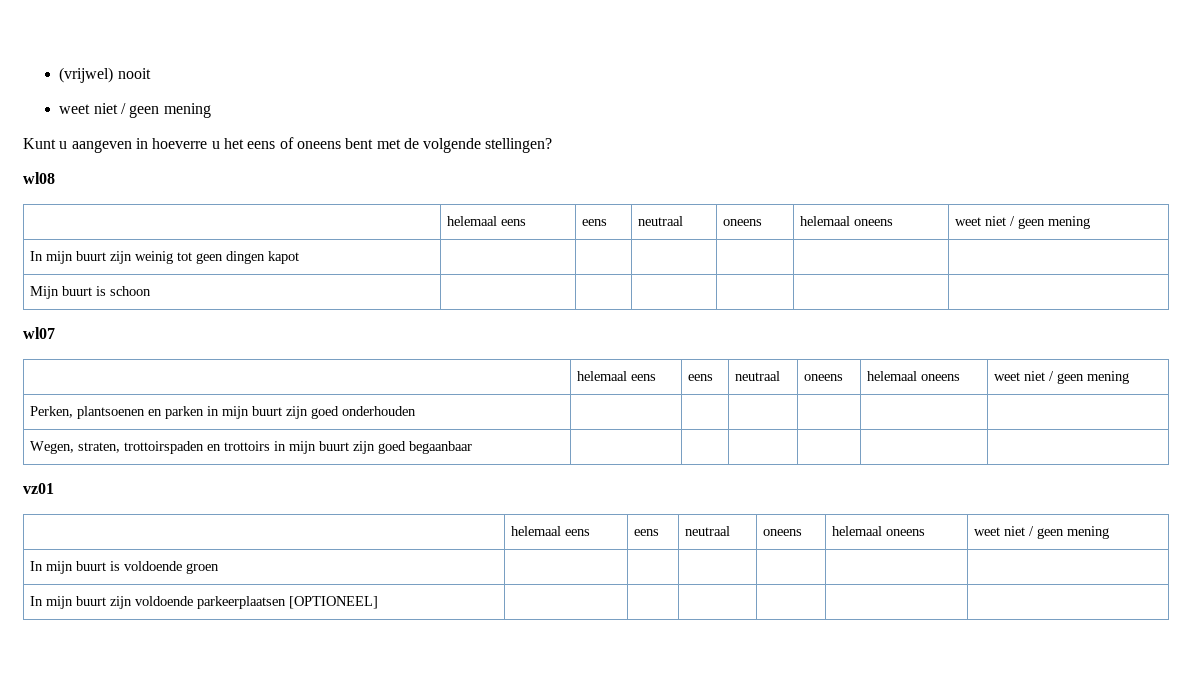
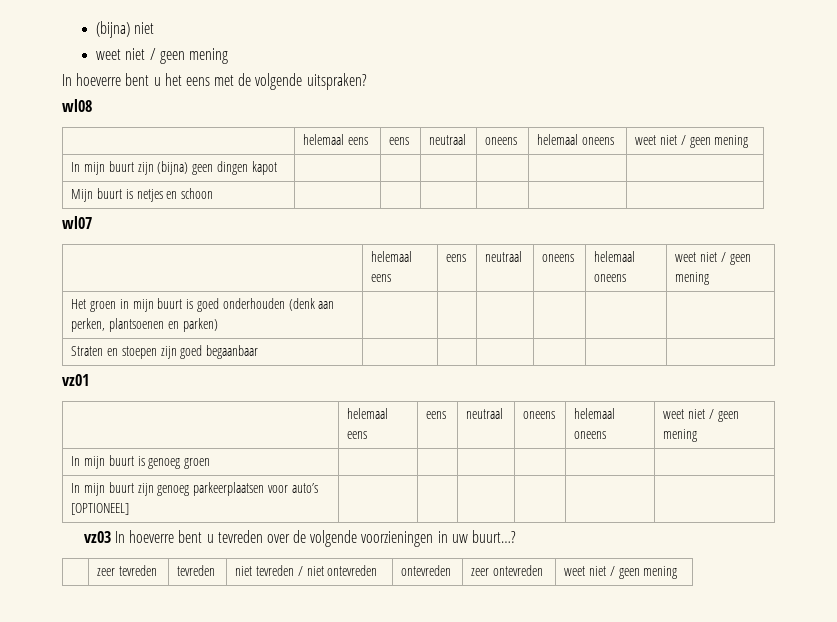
[59,67,151,83] [59,103,211,118] [23,137,374,153] (vrijwel) nooit // weet niet / geen mening // Kunt u aangeven in hoeverre u het eens of oneens bent -> [96,21,155,38] [96,48,228,64] [62,73,210,86] (bijna) niet // weet niet / geen mening // In hoeverre bent u het eens
[485,138,553,153] stellingen? -> [306,73,367,90] uitspraken?
[134,251,192,264] weinig tot -> [157,161,189,175] (bijna)
(106, 291) none -> [136,189,178,202] netjes en
[29,406,308,419] Perken, plantsoenen en parken in mijn buurt zijn -> [71,298,194,312] Het groen in mijn buurt is
[29,441,349,454] | | | | | | // Wegen, straten, trottoirspaden en trottoirs in mijn buurt -> [288,298,335,311] [71,318,218,332] [71,346,157,359] (denk aan perken, plantsoenen en parken) | | | | | | // Straten en stoepen
[123,561,182,571] voldoende -> [148,458,181,469] genoeg
[134,596,378,609] voldoende parkeerplaatsen [OPTIONEEL] | | | | | | -> [157,482,318,496] [71,503,130,515] [83,530,517,547] [97,565,158,576] [177,565,216,576] [235,565,378,576] [401,565,452,576] [471,565,544,576] [564,566,678,579] genoeg parkeerplaatsen voor auto’s [OPTIONEEL] | | | | | | // vz03 In hoeverre bent u tevreden over de volgende voorzieningen in uw buurt…? // | zeer tevreden | tevreden | niet tevreden / niet ontevreden | ontevreden | zeer ontevreden | weet niet / geen mening

